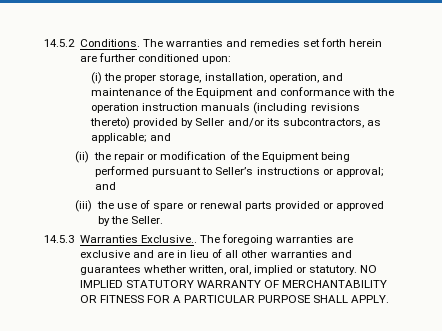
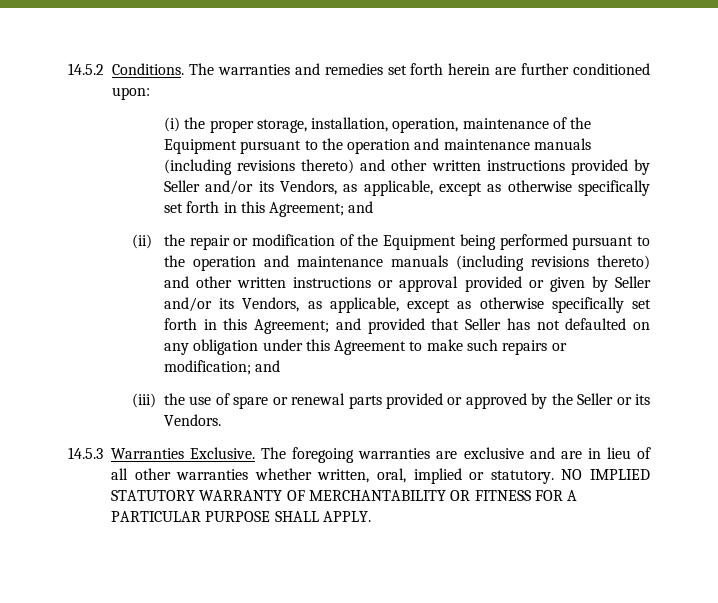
[321,73,343,81] and -> (459, 125) none
[255,87,394,96] [91,102,360,114] [90,117,131,129] and conformance with the operation instruction manuals (including revisions thereto) -> [240,138,592,154] [163,159,565,175] pursuant to the operation and maintenance manuals (including revisions thereto) and other written instructions
[282,118,381,128] [91,133,148,143] subcontractors, as applicable; -> [279,180,651,196] [163,201,345,217] Vendors, as applicable, except as otherwise specifically set forth in this Agreement;
[215,167,384,177] Seller’s instructions or approval; -> [163,255,650,271] [163,276,651,292] [163,297,651,313] [163,318,650,334] [163,339,567,355] [163,360,251,375] the operation and maintenance manuals (including revisions thereto) and other written instructions or approval provided or given by Seller and/or its Vendors, as applicable, except as otherwise specifically set forth in this Agreement; and provided that Seller has not defaulted on any obligation under this Agreement to make such repairs or modification;
[131,216,164,224] Seller. -> [577,393,650,405] [163,414,221,426] Seller or its Vendors.
[140,235,197,243] Exclusive.. -> [190,447,256,459] Exclusive.
[330,250,352,258] [79,265,141,275] and guarantees -> (249, 474) none

